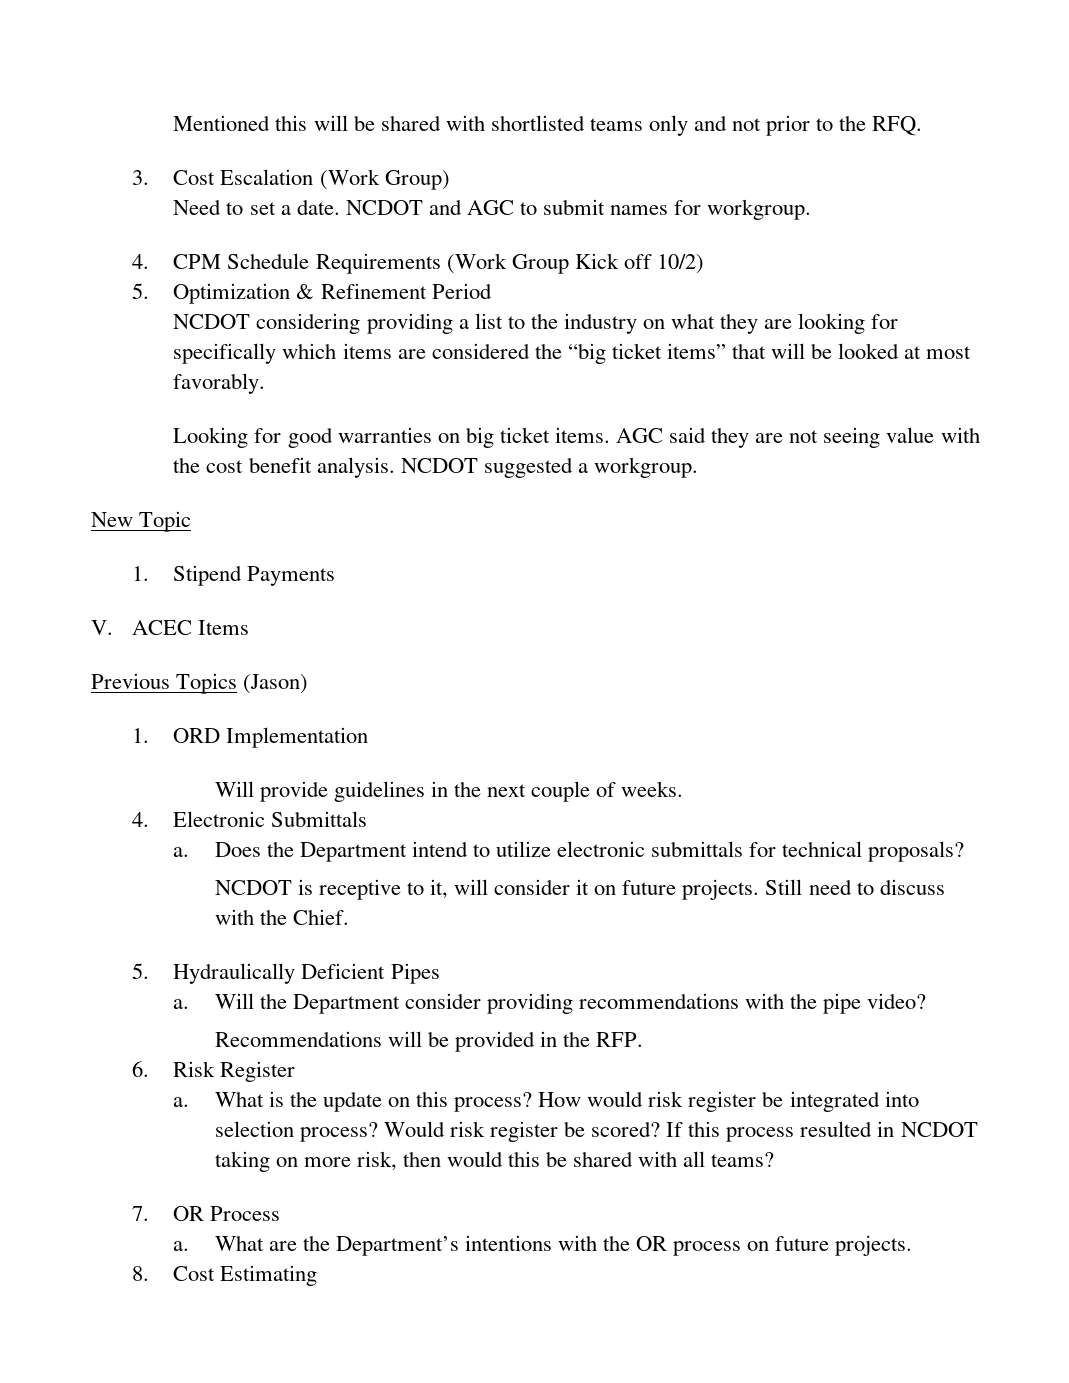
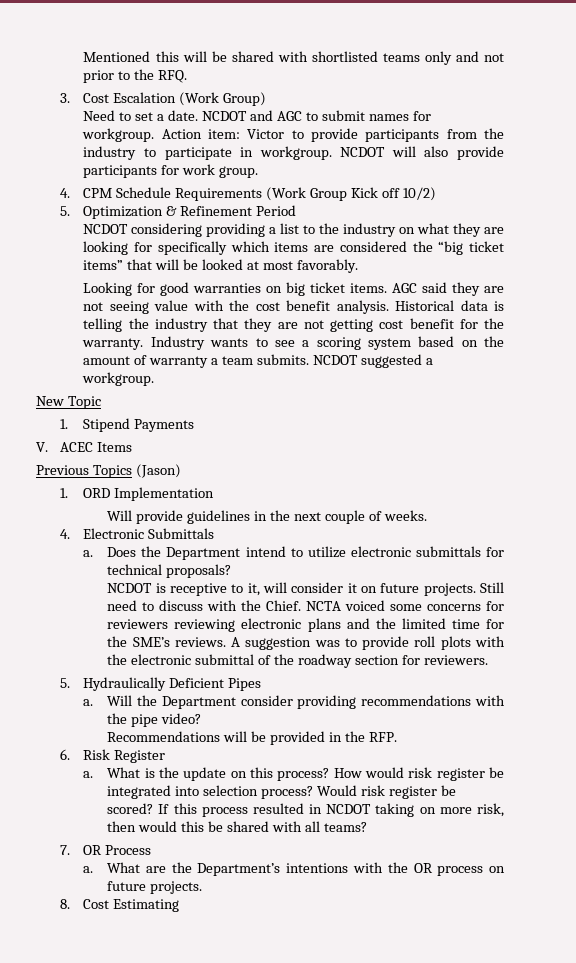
(812, 209) none -> [161,128,505,142] [83,146,504,160] [83,164,259,178] Action item: Victor to provide participants from the industry to participate in workgroup. NCDOT will also provide participants for work group.
(395, 467) none -> [395,300,505,311] [83,318,505,332] [82,336,504,350] [83,354,310,368] Historical data is telling the industry that they are not getting cost benefit for the warranty. Industry wants to see a scoring system based on the amount of warranty a team submits.
(349, 917) none -> [306,600,504,611] [107,618,505,632] [107,636,505,650] [107,654,488,668] NCTA voiced some concerns for reviewers reviewing electronic plans and the limited time for the SME’s reviews. A suggestion was to provide roll plots with the electronic submittal of the roadway section for reviewers.

